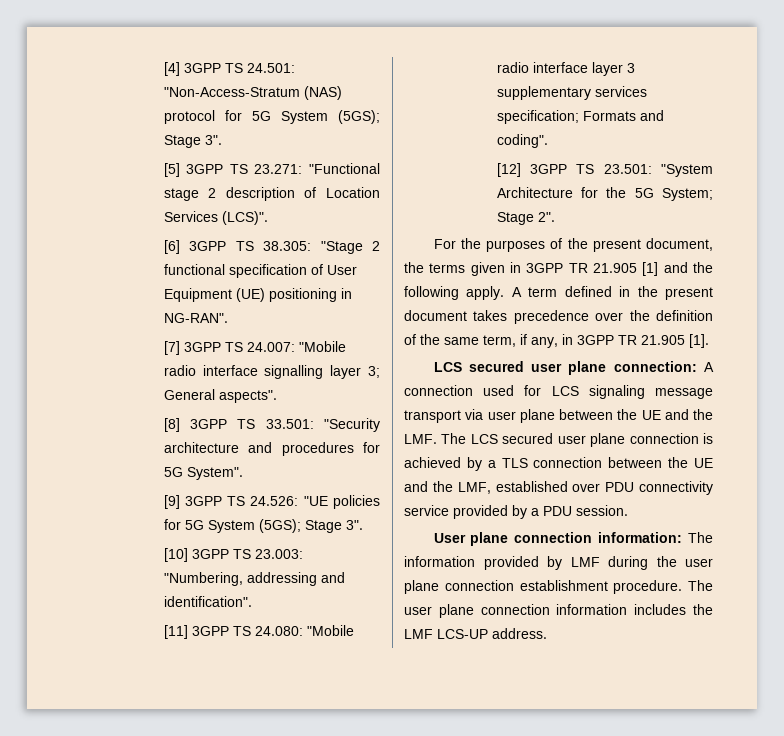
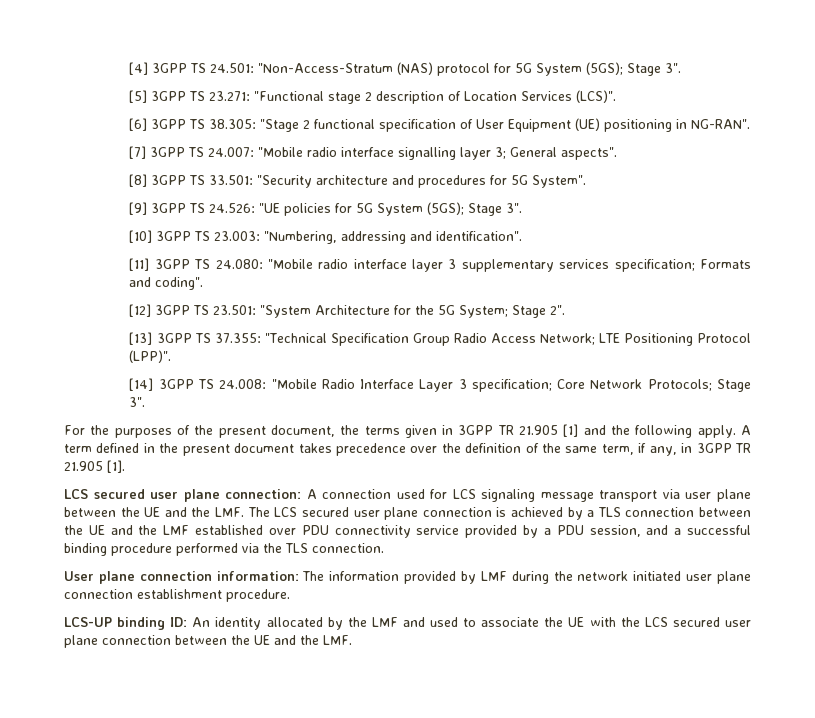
(555, 217) none -> [129,332,751,346] [129,350,172,363] [129,378,752,392] [129,397,146,407] // [13] 3GPP TS 37.355: "Technical Specification Group Radio Access Network; LTE Positioning Protocol (LPP)". // [14] 3GPP TS 24.008: "Mobile Radio Interface Layer 3 specification; Core Network Protocols; Stage 3".
[457,482,491,494] LMF, -> [163,525,190,535] LMF
[576,505,628,516] session. -> [589,525,752,537] [64,543,384,556] session, and a successful binding procedure performed via the TLS connection.
(677, 561) none -> [577,571,682,581] network initiated
[688,580,713,591] [404,604,713,618] [404,628,547,639] The user plane connection information includes the LMF LCS-UP address. -> [64,617,751,630] [64,635,352,648] // LCS-UP binding ID: An identity allocated by the LMF and used to associate the UE with the LCS secured user plane connection between the UE and the LMF.

